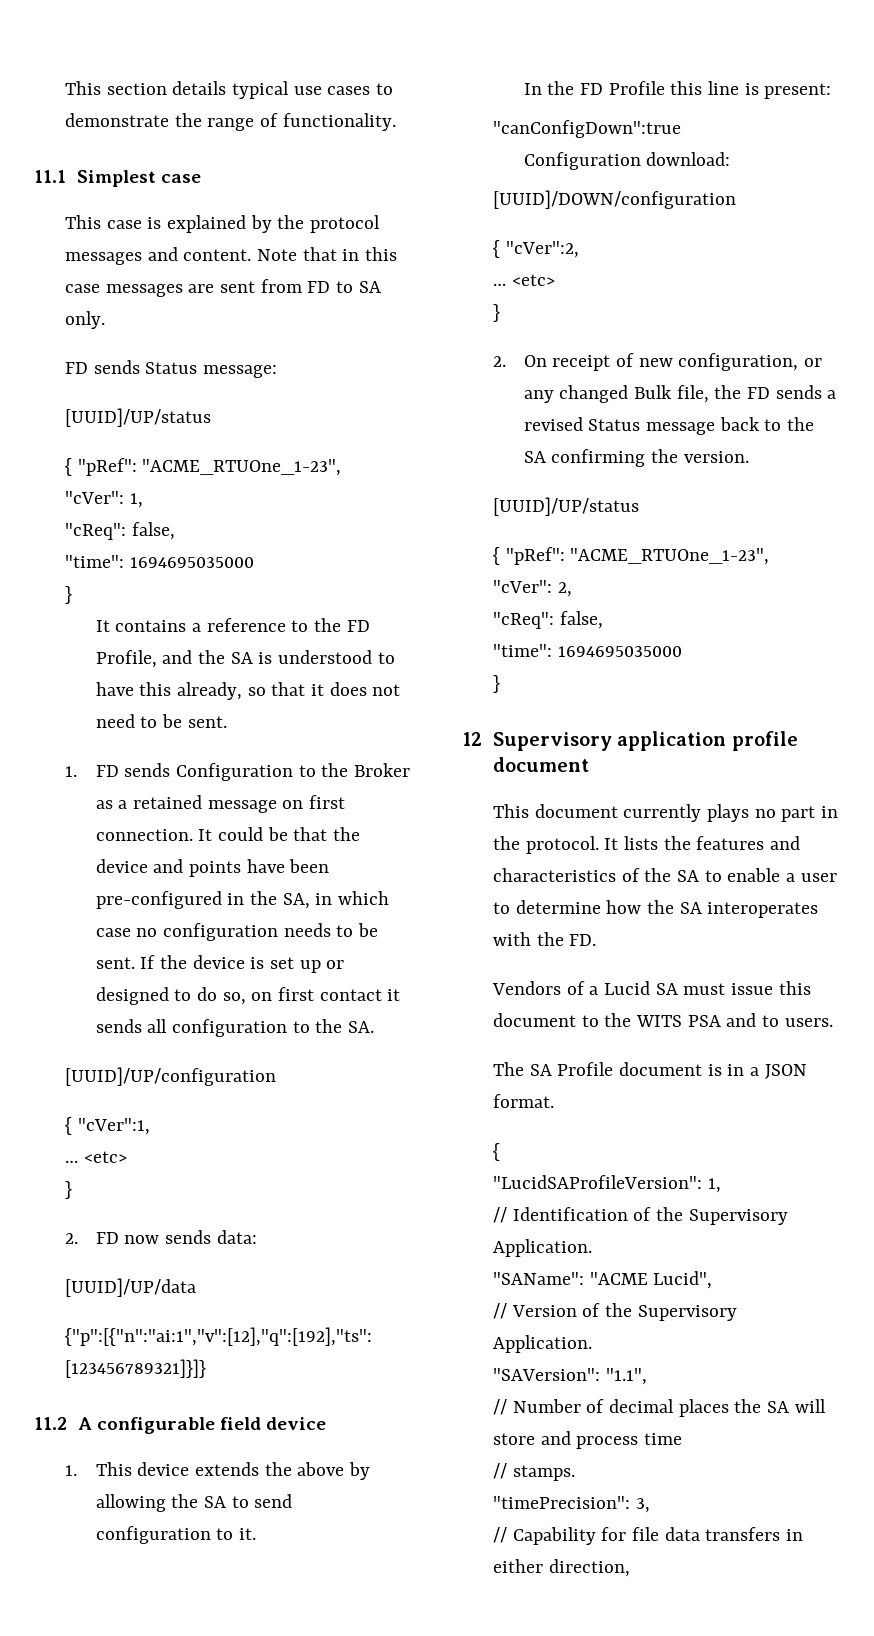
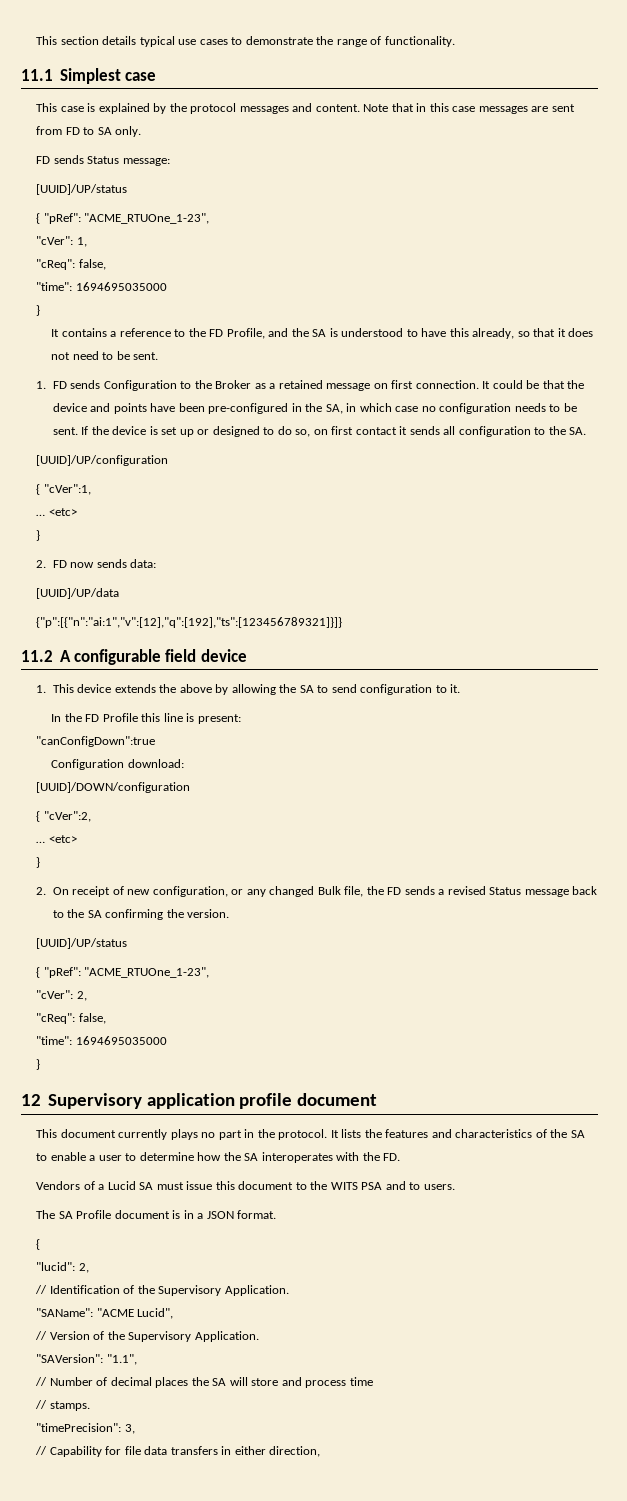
[492,1175,721,1193] "LucidSAProfileVersion": 1, -> [36,1262,89,1273] "lucid": 2,

